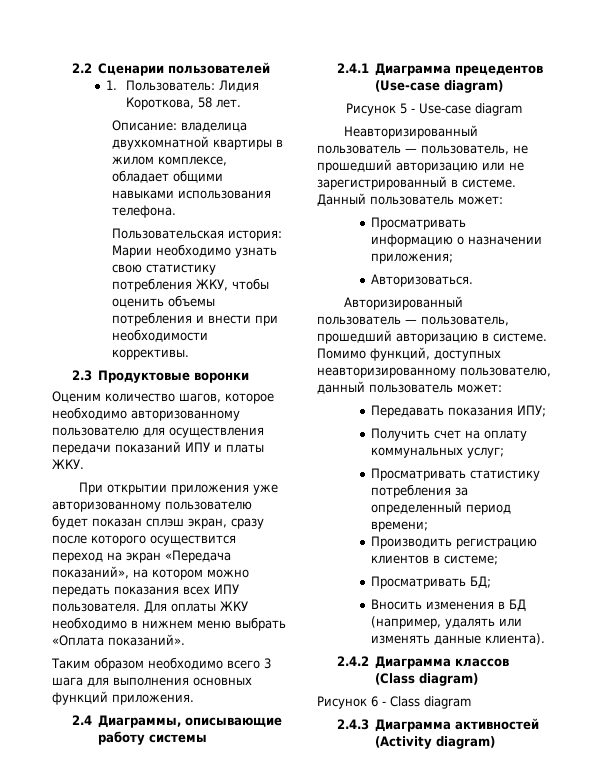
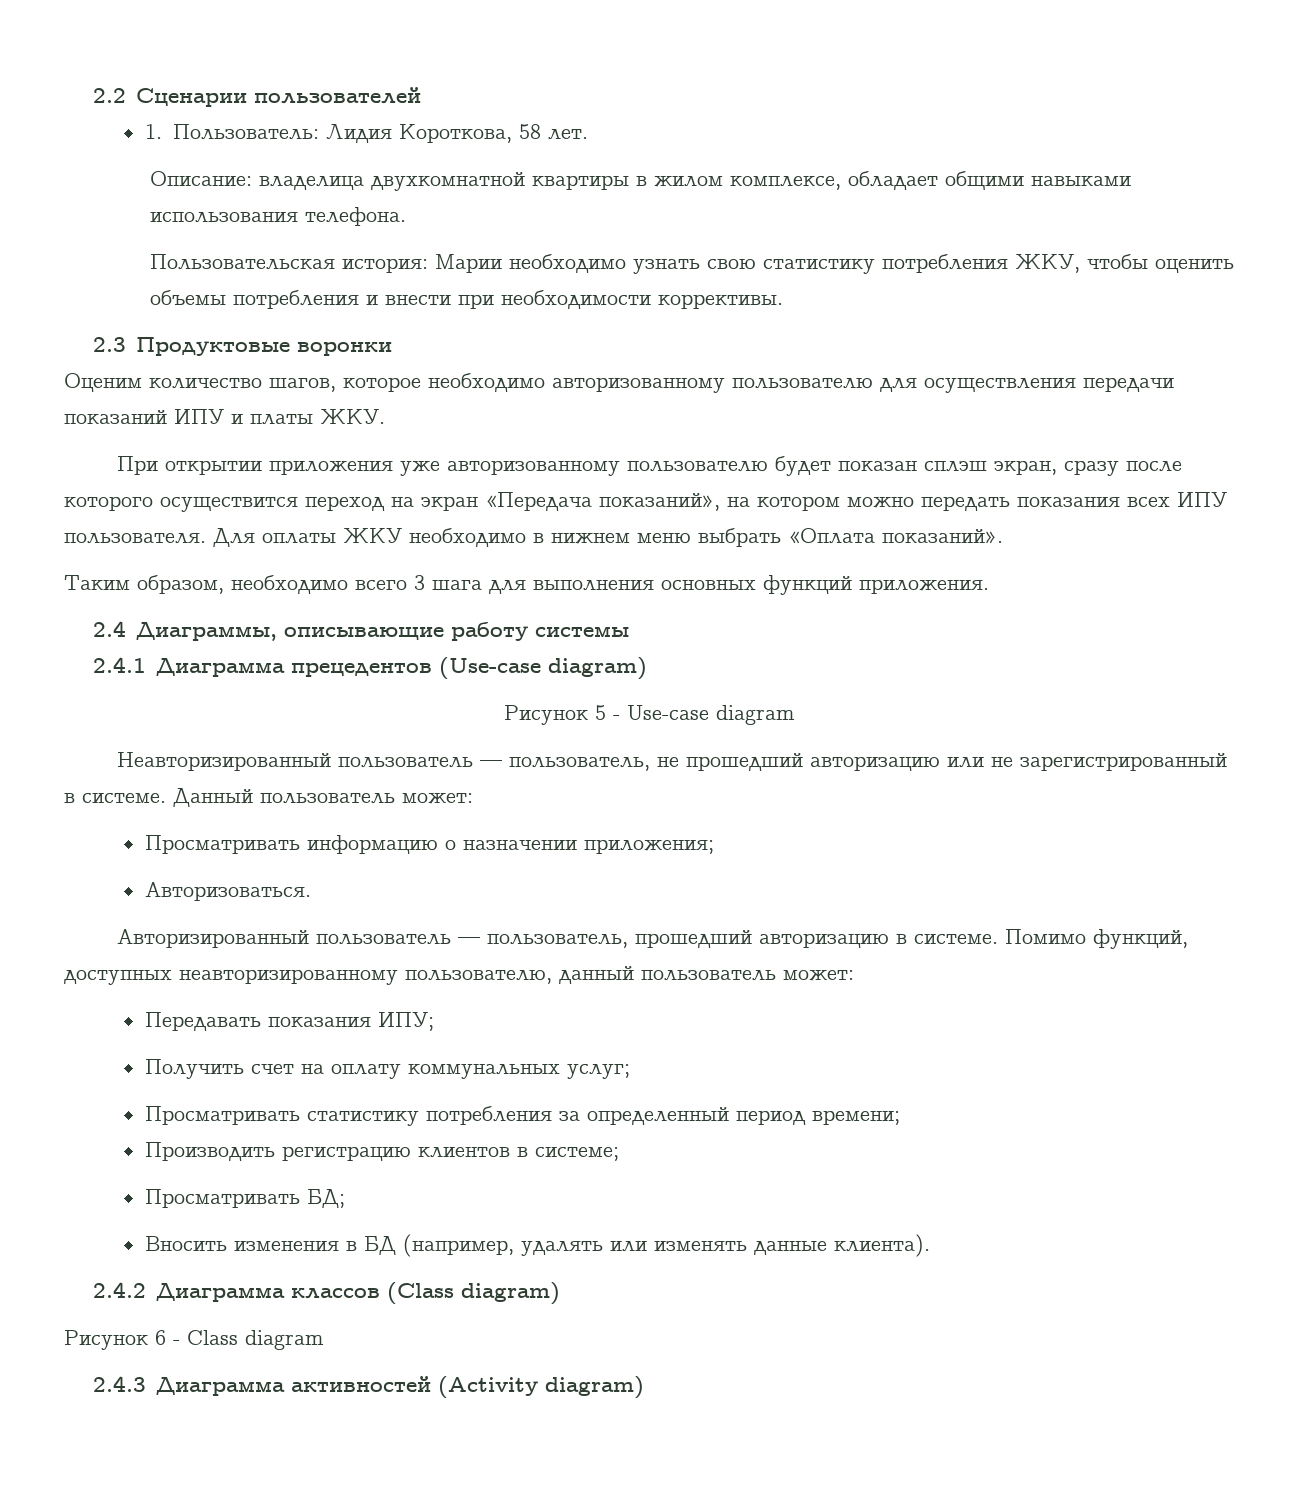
[94,657,144,671] образом -> [137,575,224,594] образом,

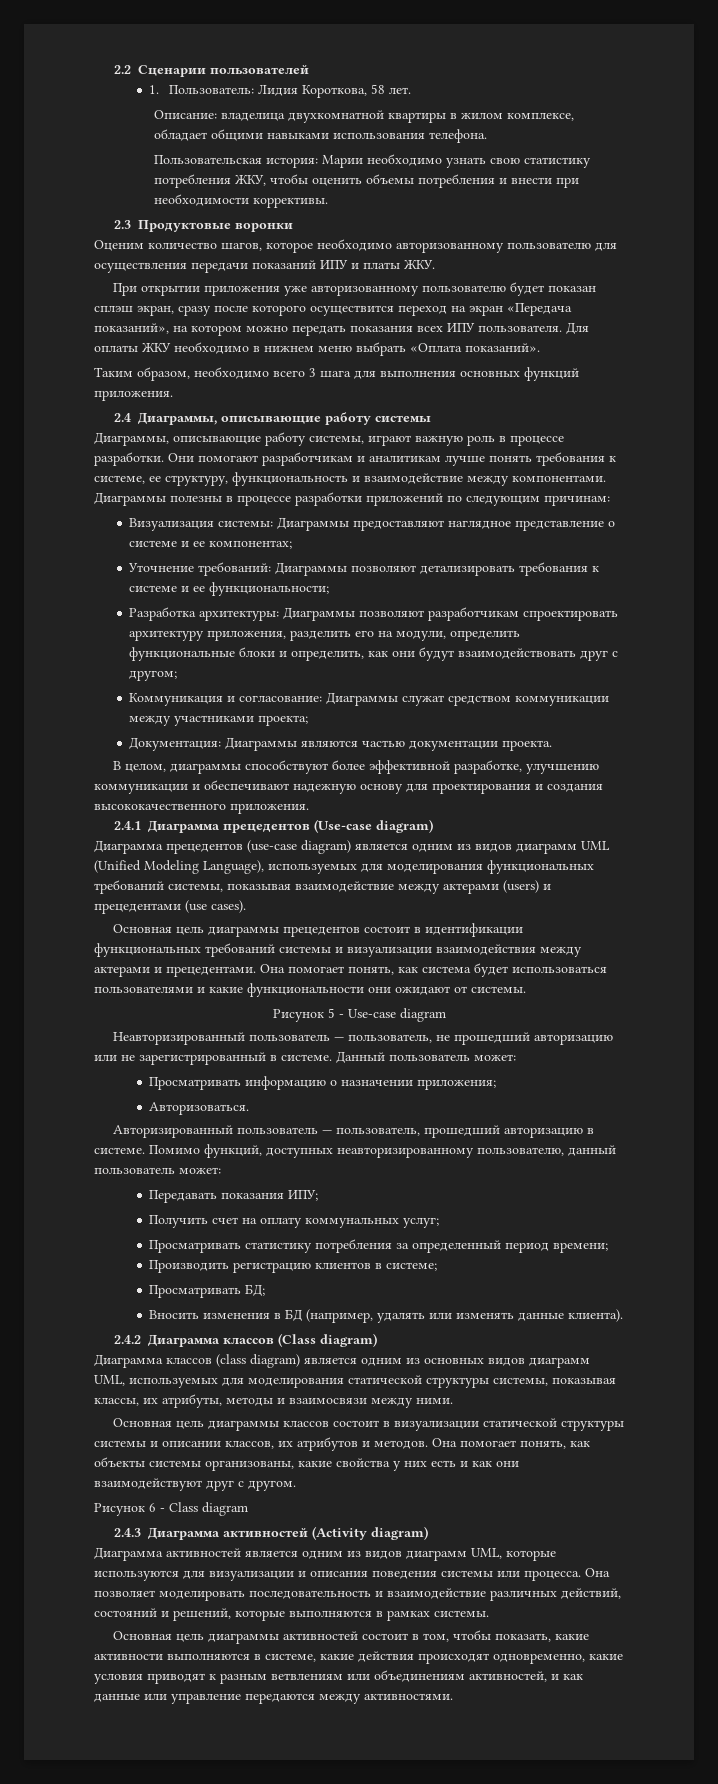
(630, 632) none -> [94,432,564,446] [94,452,616,466] [94,472,606,486] [94,492,610,506] [129,517,616,531] [129,540,293,549] [128,562,600,576] [129,582,330,596] [129,607,619,621] [129,630,521,641] [129,647,619,661] [129,670,178,681] [129,692,610,706] [129,715,309,726] [129,737,553,751] [112,760,599,774] [94,780,603,794] [94,803,309,814] // Диаграммы, описывающие работу системы, играют важную роль в процессе разработки. Они помогают разработчикам и аналитикам лучше понять требования к системе, ее структуру, функциональность и взаимодействие между компонентами. Диаграммы полезны в процессе разработки приложений по следующим причинам: // Визуализация системы: Диаграммы предоставляют наглядное представление о системе и ее компонентах; // Уточнение требований: Диаграммы позволяют детализировать требования к системе и ее функциональности; // Разработка архитектуры: Диаграммы позволяют разработчикам спроектировать архитектуру приложения, разделить его на модули, определить функциональные блоки и определить, как они будут взаимодействовать друг с другом; // Коммуникация и согласование: Диаграммы служат средством коммуникации между участниками проекта; // Документация: Диаграммы являются частью документации проекта. // В целом, диаграммы способствуют более эффективной разработке, улучшению коммуникации и обеспечивают надежную основу для проектирования и создания высококачественного приложения.
(648, 668) none -> [94,840,610,854] [94,860,594,874] [94,880,551,894] [94,900,246,914] [112,923,523,937] [94,943,582,957] [94,963,607,977] [94,983,526,997] // Диаграмма прецедентов (use-case diagram) является одним из видов диаграмм UML (Unified Modeling Language), используемых для моделирования функциональных требований системы, показывая взаимодействие между актерами (users) и прецедентами (use cases). // Основная цель диаграммы прецедентов состоит в идентификации функциональных требований системы и визуализации взаимодействия между актерами и прецедентами. Она помогает понять, как система будет использоваться пользователями и какие функциональности они ожидают от системы.
(561, 1293) none -> [94,1354,590,1368] [94,1375,616,1388] [94,1394,453,1408] [112,1418,624,1431] [94,1437,590,1451] [94,1457,519,1471] [94,1478,296,1491] // Диаграмма классов (class diagram) является одним из основных видов диаграмм UML, используемых для моделирования статической структуры системы, показывая классы, их атрибуты, методы и взаимосвязи между ними. // Основная цель диаграммы классов состоит в визуализации статической структуры системы и описании классов, их атрибутов и методов. Она помогает понять, как объекты системы организованы, какие свойства у них есть и как они взаимодействуют друг с другом.
(645, 1387) none -> [94,1547,556,1561] [94,1568,610,1581] [94,1588,621,1601] [94,1608,489,1621] [112,1630,589,1644] [94,1651,623,1664] [94,1670,583,1684] [94,1693,453,1704] // Диаграмма активностей является одним из видов диаграмм UML, которые используются для визуализации и описания поведения системы или процесса. Она позволяет моделировать последовательность и взаимодействие различных действий, состояний и решений, которые выполняются в рамках системы. // Основная цель диаграммы активностей состоит в том, чтобы показать, какие активности выполняются в системе, какие действия происходят одновременно, какие условия приводят к разным ветвлениям или объединениям активностей, и как данные или управление передаются между активностями.

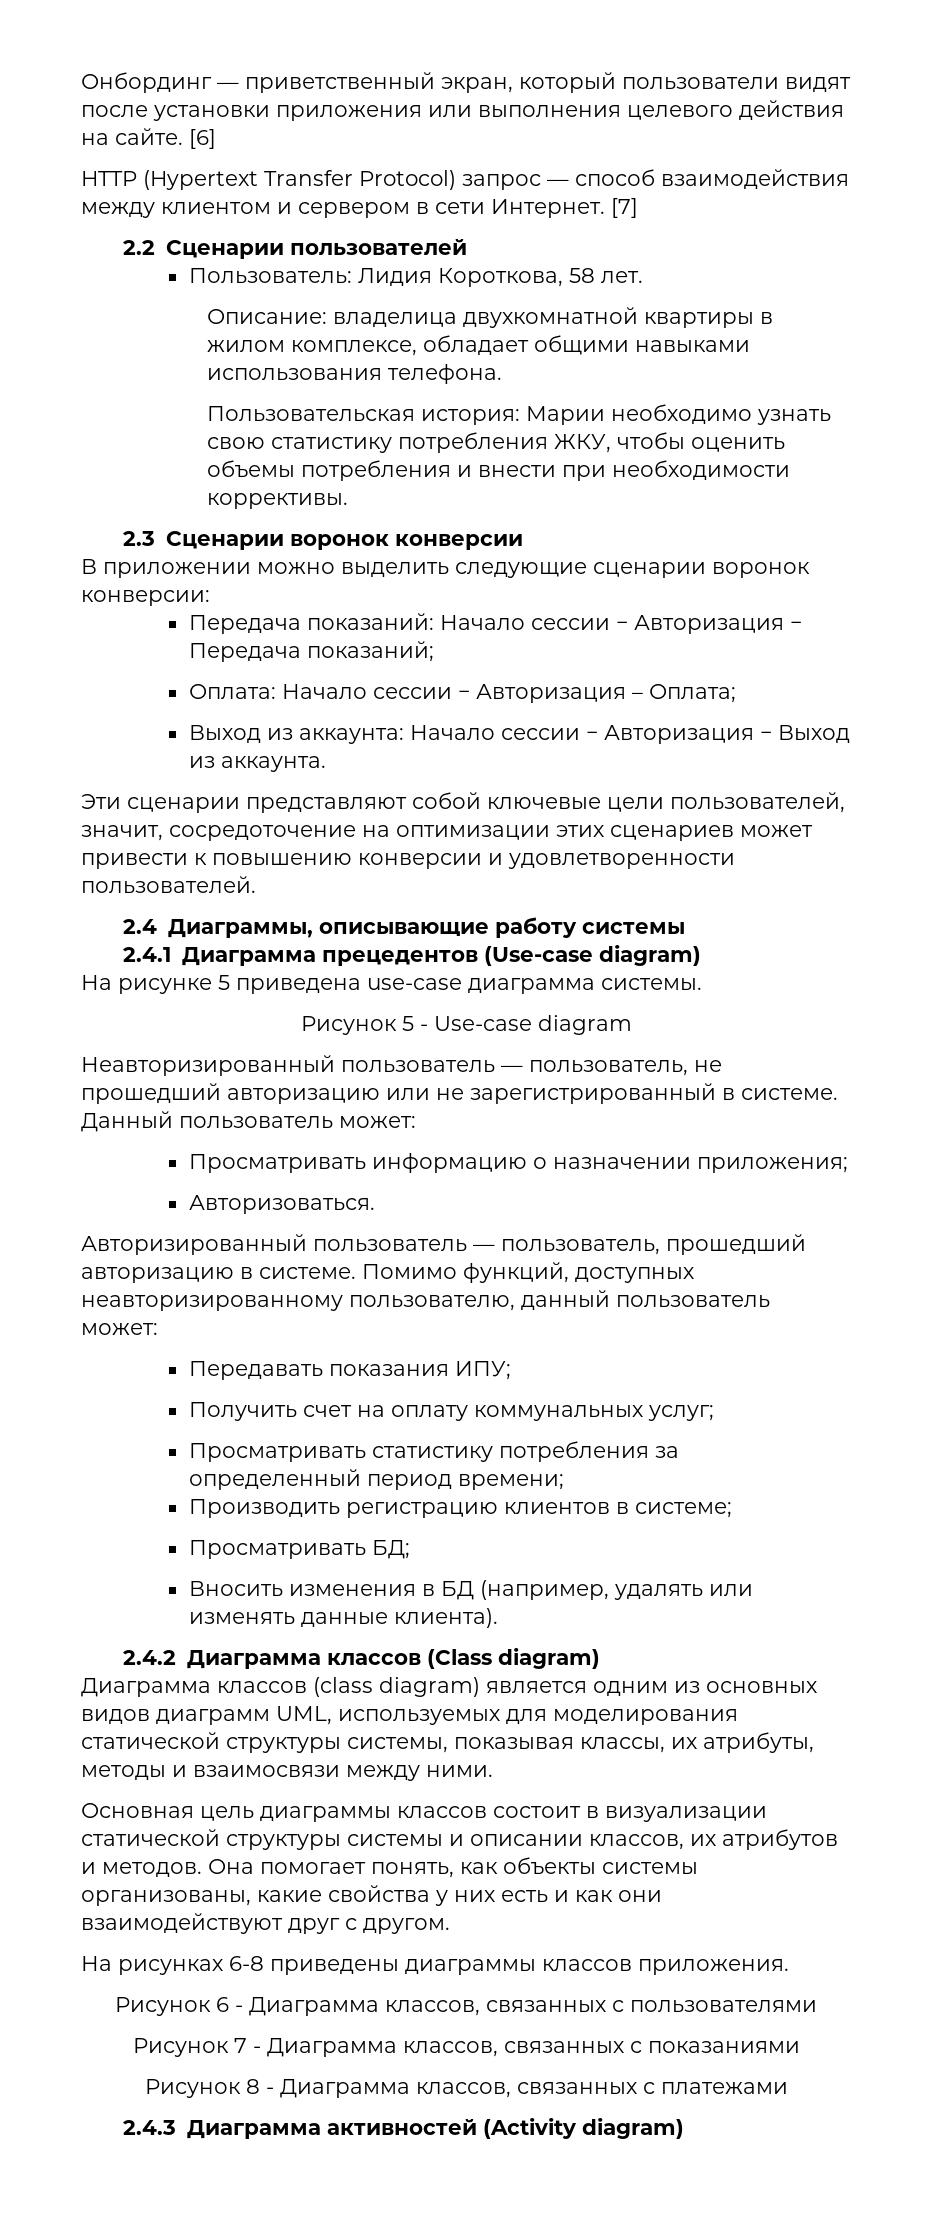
(114, 69) none -> [81,72,851,93] [81,100,844,121] [81,128,216,149] [81,169,849,190] [81,198,638,218] Онбординг — приветственный экран, который пользователи видят после установки приложения или выполнения целевого действия на сайте. [6] // HTTP (Hypertext Transfer Protocol) запрос — способ взаимодействия между клиентом и сервером в сети Интернет. [7] //
[149,85,160,94] 1. -> (467, 247) none
[138,220,294,232] [94,239,617,253] [94,260,435,273] [112,282,596,296] [94,303,572,316] [94,322,589,336] [94,342,540,356] [94,367,579,381] [94,390,173,401] Продуктовые воронки // Оценим количество шагов, которое необходимо авторизованному пользователю для осуществления передачи показаний ИПУ и платы ЖКУ. // При открытии приложения уже авторизованному пользователю будет показан сплэш экран, сразу после которого осуществится переход на экран «Передача показаний», на котором можно передать показания всех ИПУ пользователя. Для оплаты ЖКУ необходимо в нижнем меню выбрать «Оплата показаний». // Таким образом, необходимо всего 3 шага для выполнения основных функций приложения. -> [165,531,523,550] [81,559,810,578] [81,590,210,606] [188,613,802,634] [188,641,434,662] [188,684,736,703] [188,725,850,744] [188,756,326,772] [81,792,845,813] [81,825,813,841] [81,853,735,869] [81,876,256,894] Сценарии воронок конверсии // В приложении можно выделить следующие сценарии воронок конверсии: // Передача показаний: Начало сессии − Авторизация − Передача показаний; // Оплата: Начало сессии − Авторизация – Оплата; // Выход из аккаунта: Начало сессии − Авторизация − Выход из аккаунта. // Эти сценарии представляют собой ключевые цели пользователей, значит, сосредоточение на оптимизации этих сценариев может привести к повышению конверсии и удовлетворенности пользователей.
[94,432,564,446] [94,452,616,466] [94,472,606,486] [94,492,610,506] [129,517,616,531] [129,540,293,549] [128,562,600,576] [129,582,330,596] [129,607,619,621] [129,630,521,641] [129,647,619,661] [129,670,178,681] [129,692,610,706] [129,715,309,726] [129,737,553,751] [112,760,599,774] [94,780,603,794] [94,803,309,814] // Диаграммы, описывающие работу системы, играют важную роль в процессе разработки. Они помогают разработчикам и аналитикам лучше понять требования к системе, ее структуру, функциональность и взаимодействие между компонентами. Диаграммы полезны в процессе разработки приложений по следующим причинам: // Визуализация системы: Диаграммы предоставляют наглядное представление о системе и ее компонентах; // Уточнение требований: Диаграммы позволяют детализировать требования к системе и ее функциональности; // Разработка архитектуры: Диаграммы позволяют разработчикам спроектировать архитектуру приложения, разделить его на модули, определить функциональные блоки и определить, как они будут взаимодействовать друг с другом; // Коммуникация и согласование: Диаграммы служат средством коммуникации между участниками проекта; // Документация: Диаграммы являются частью документации проекта. // В целом, диаграммы способствуют более эффективной разработке, улучшению коммуникации и обеспечивают надежную основу для проектирования и создания высококачественного приложения. -> (685, 928) none
[94,840,610,854] [94,860,594,874] [94,880,551,894] [94,900,246,914] [112,923,523,937] [94,943,582,957] [94,963,607,977] [94,983,467,997] Диаграмма прецедентов (use-case diagram) является одним из видов диаграмм UML (Unified Modeling Language), используемых для моделирования функциональных требований системы, показывая взаимодействие между актерами (users) и прецедентами (use cases). // Основная цель диаграммы прецедентов состоит в идентификации функциональных требований системы и визуализации взаимодействия между актерами и прецедентами. Она помогает понять, как система будет использоваться пользователями и какие функциональности они ожидают от -> [81,975,595,994] На рисунке 5 приведена use-case диаграмма
[94,1502,248,1516] Рисунок 6 - Class diagram -> [81,1956,789,1975] [115,1997,817,2016] [132,2038,800,2057] [144,2079,788,2098] На рисунках 6-8 приведены диаграммы классов приложения. // Рисунок 6 - Диаграмма классов, связанных с пользователями // Рисунок 7 - Диаграмма классов, связанных с показаниями // Рисунок 8 - Диаграмма классов, связанных с платежами
[94,1547,556,1561] [94,1568,610,1581] [94,1588,621,1601] [94,1608,489,1621] [112,1630,589,1644] [94,1651,623,1664] [94,1670,583,1684] [94,1693,453,1704] // Диаграмма активностей является одним из видов диаграмм UML, которые используются для визуализации и описания поведения системы или процесса. Она позволяет моделировать последовательность и взаимодействие различных действий, состояний и решений, которые выполняются в рамках системы. // Основная цель диаграммы активностей состоит в том, чтобы показать, какие активности выполняются в системе, какие действия происходят одновременно, какие условия приводят к разным ветвлениям или объединениям активностей, и как данные или управление передаются между активностями. -> (684, 2128) none

